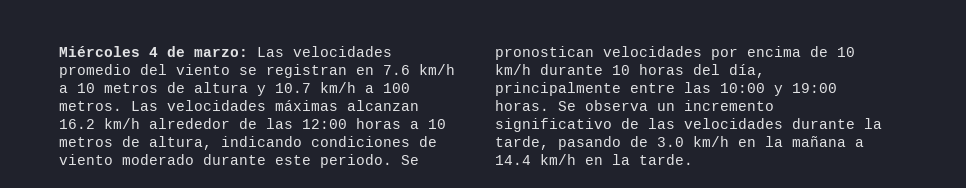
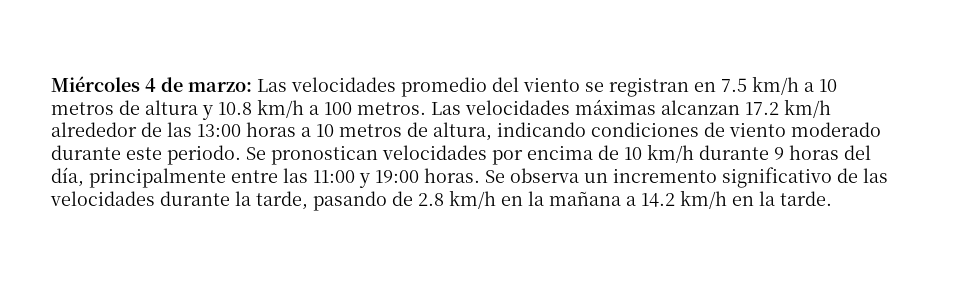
[383,65,410,75] 7.6 -> [721,78,747,92] 7.5
[275,83,311,93] 10.7 -> [218,102,252,115] 10.8
[59,119,95,129] 16.2 -> [745,102,779,115] 17.2
[302,119,347,129] 12:00 -> [197,124,241,137] 13:00
[612,65,630,75] 10 -> [774,147,784,160] 9
[720,83,765,93] 10:00 -> [313,170,355,183] 11:00
[657,137,684,147] 3.0 -> [418,193,444,206] 2.8
[495,155,531,165] 14.4 -> [641,193,675,207] 14.2

